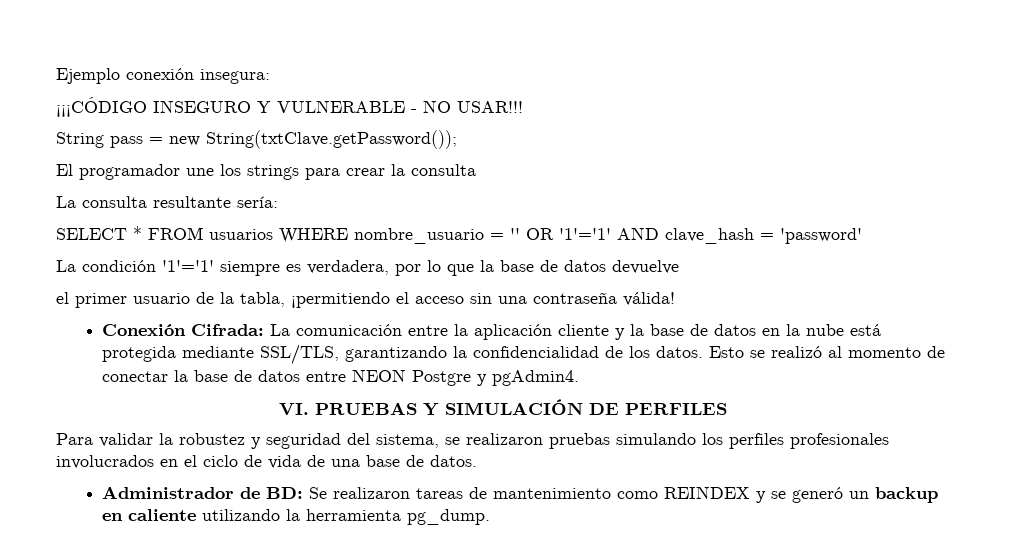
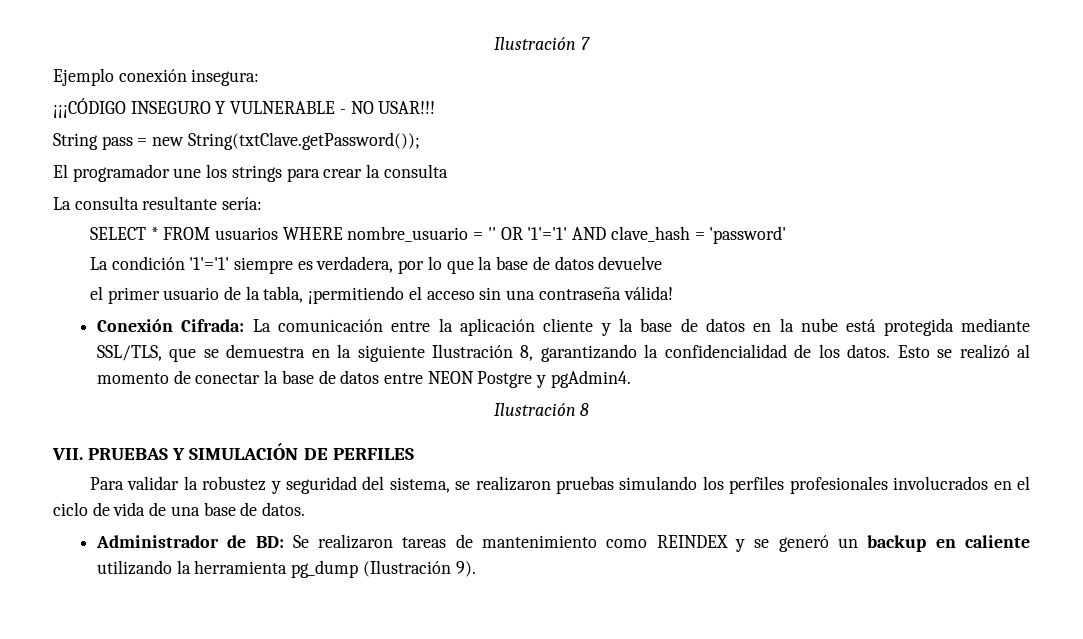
(56, 76) none -> [494,37,590,50] Ilustración 7 //
(340, 354) none -> [169,344,534,362] que se demuestra en la siguiente Ilustración 8,
[279,403,309,415] VI. -> [493,403,590,416] [52,448,83,460] Ilustración 8 // VII.
[407,509,491,525] pg_dump. -> [291,560,476,578] pg_dump (Ilustración 9).

